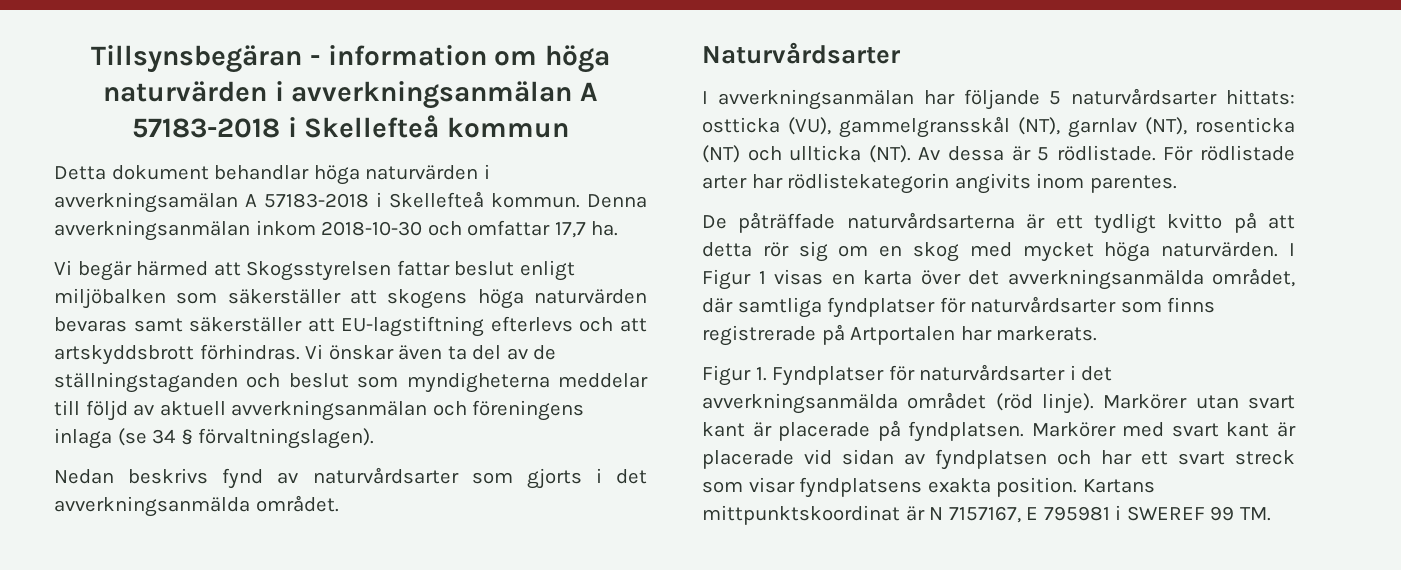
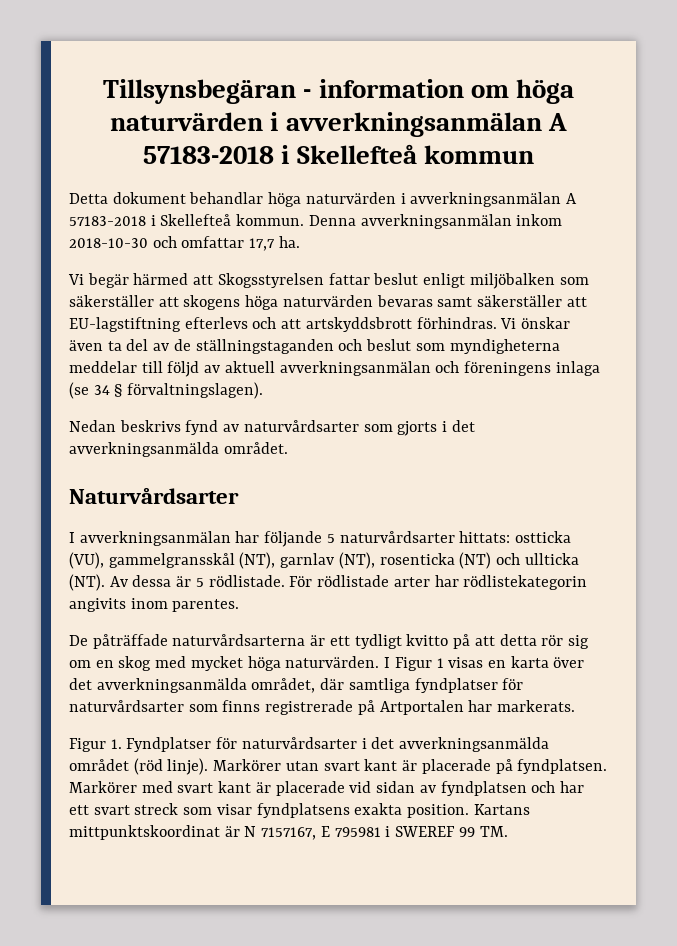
[54,192,238,213] avverkningsamälan -> [410,192,562,207] avverkningsanmälan

